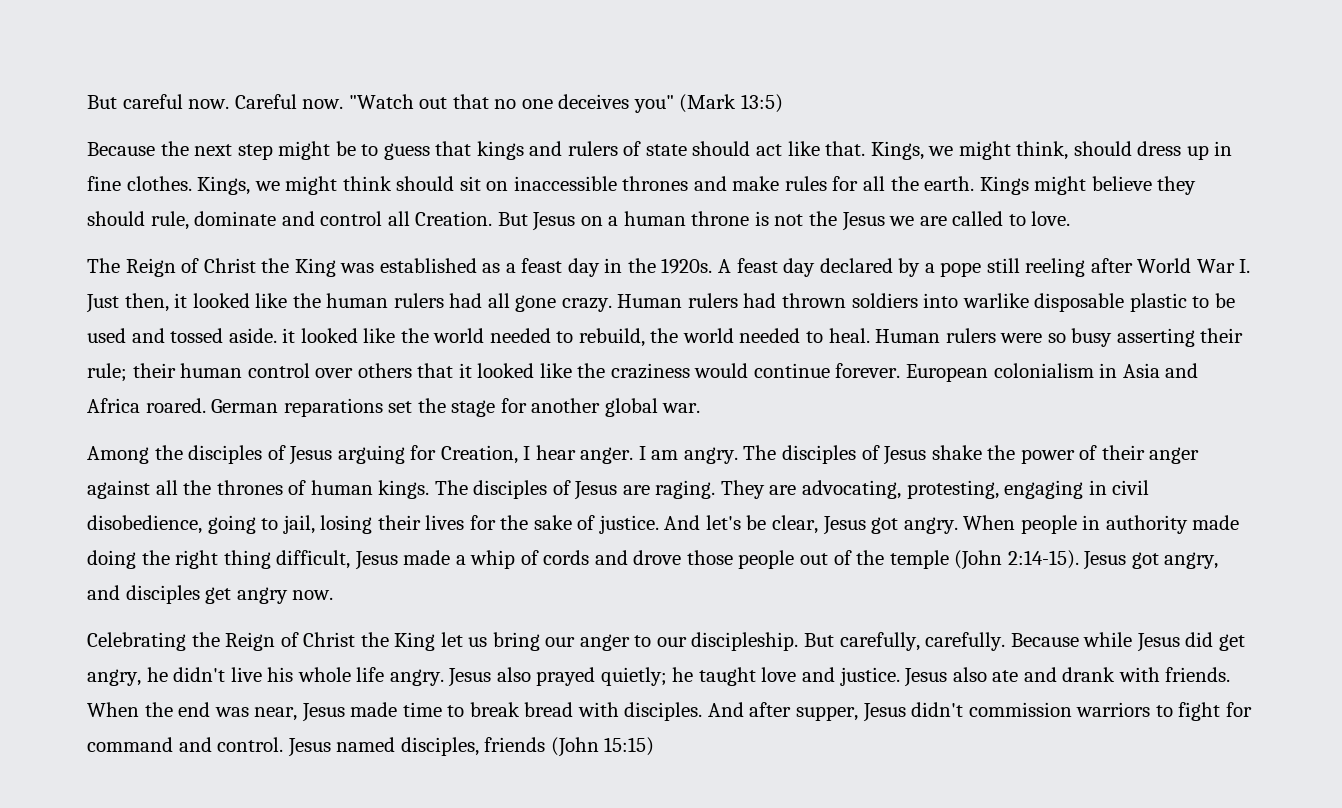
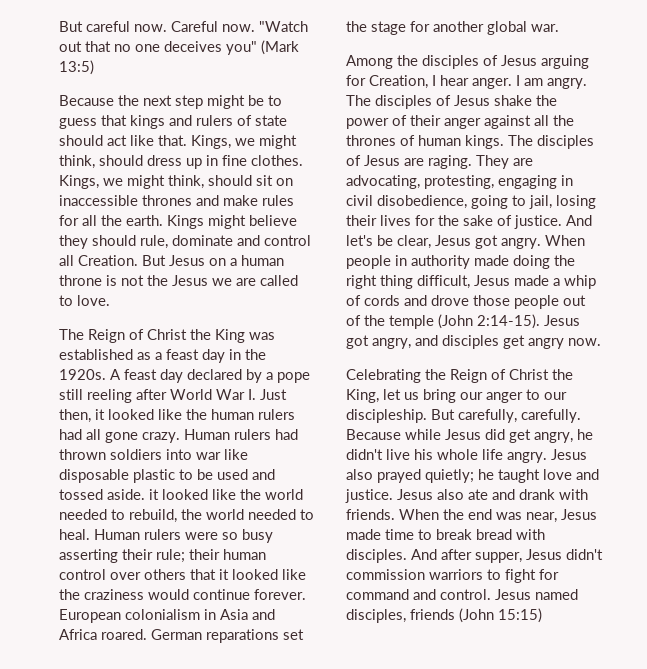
[342,176,392,191] think -> [168,175,204,189] think,
[962,293,1029,308] warlike -> [196,449,248,460] war like
[394,632,436,651] King -> [346,389,379,403] King,

